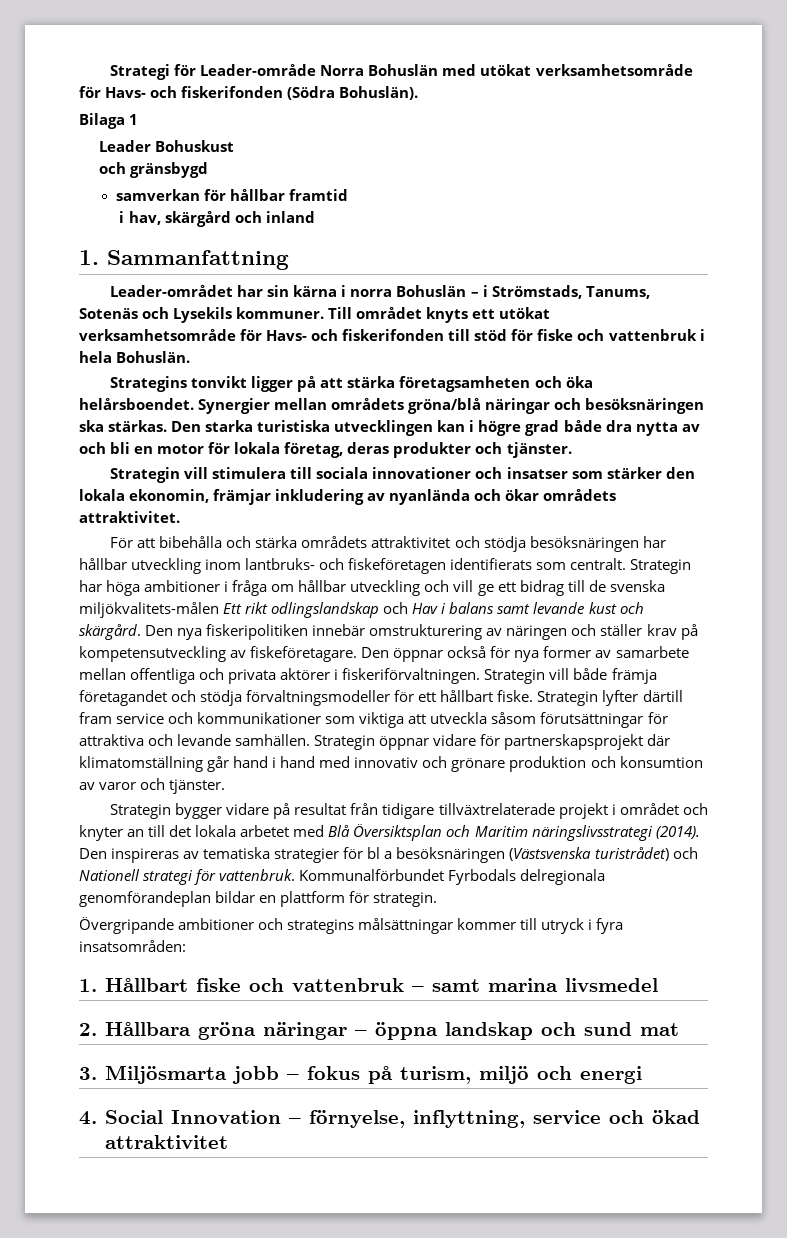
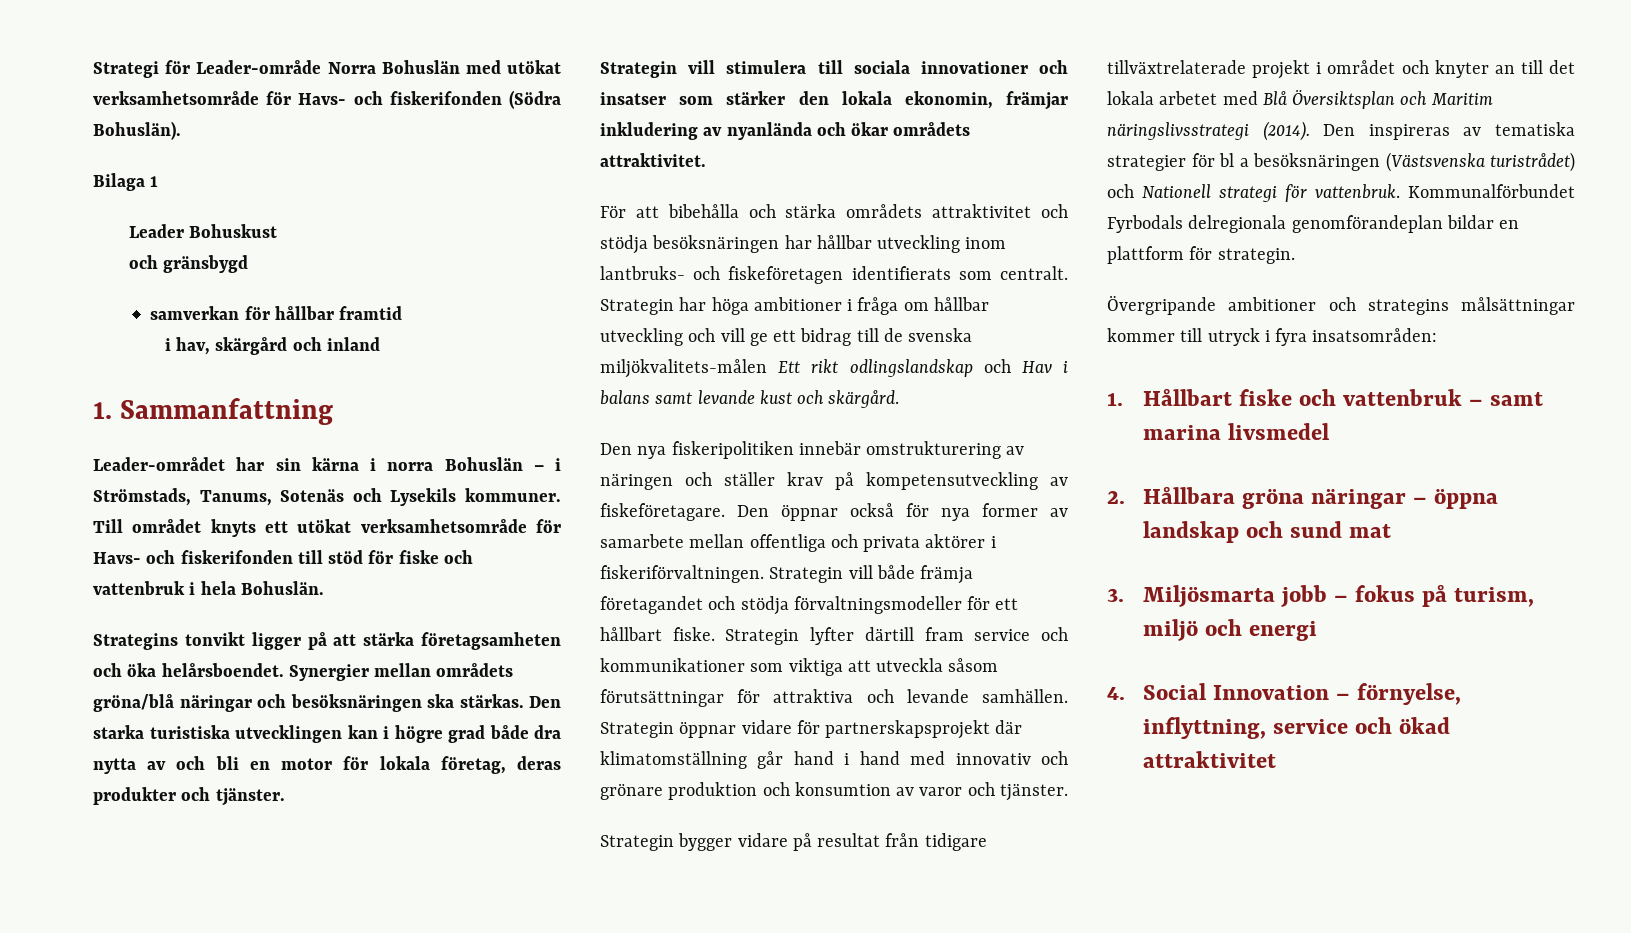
(141, 632) none -> (900, 399) //

